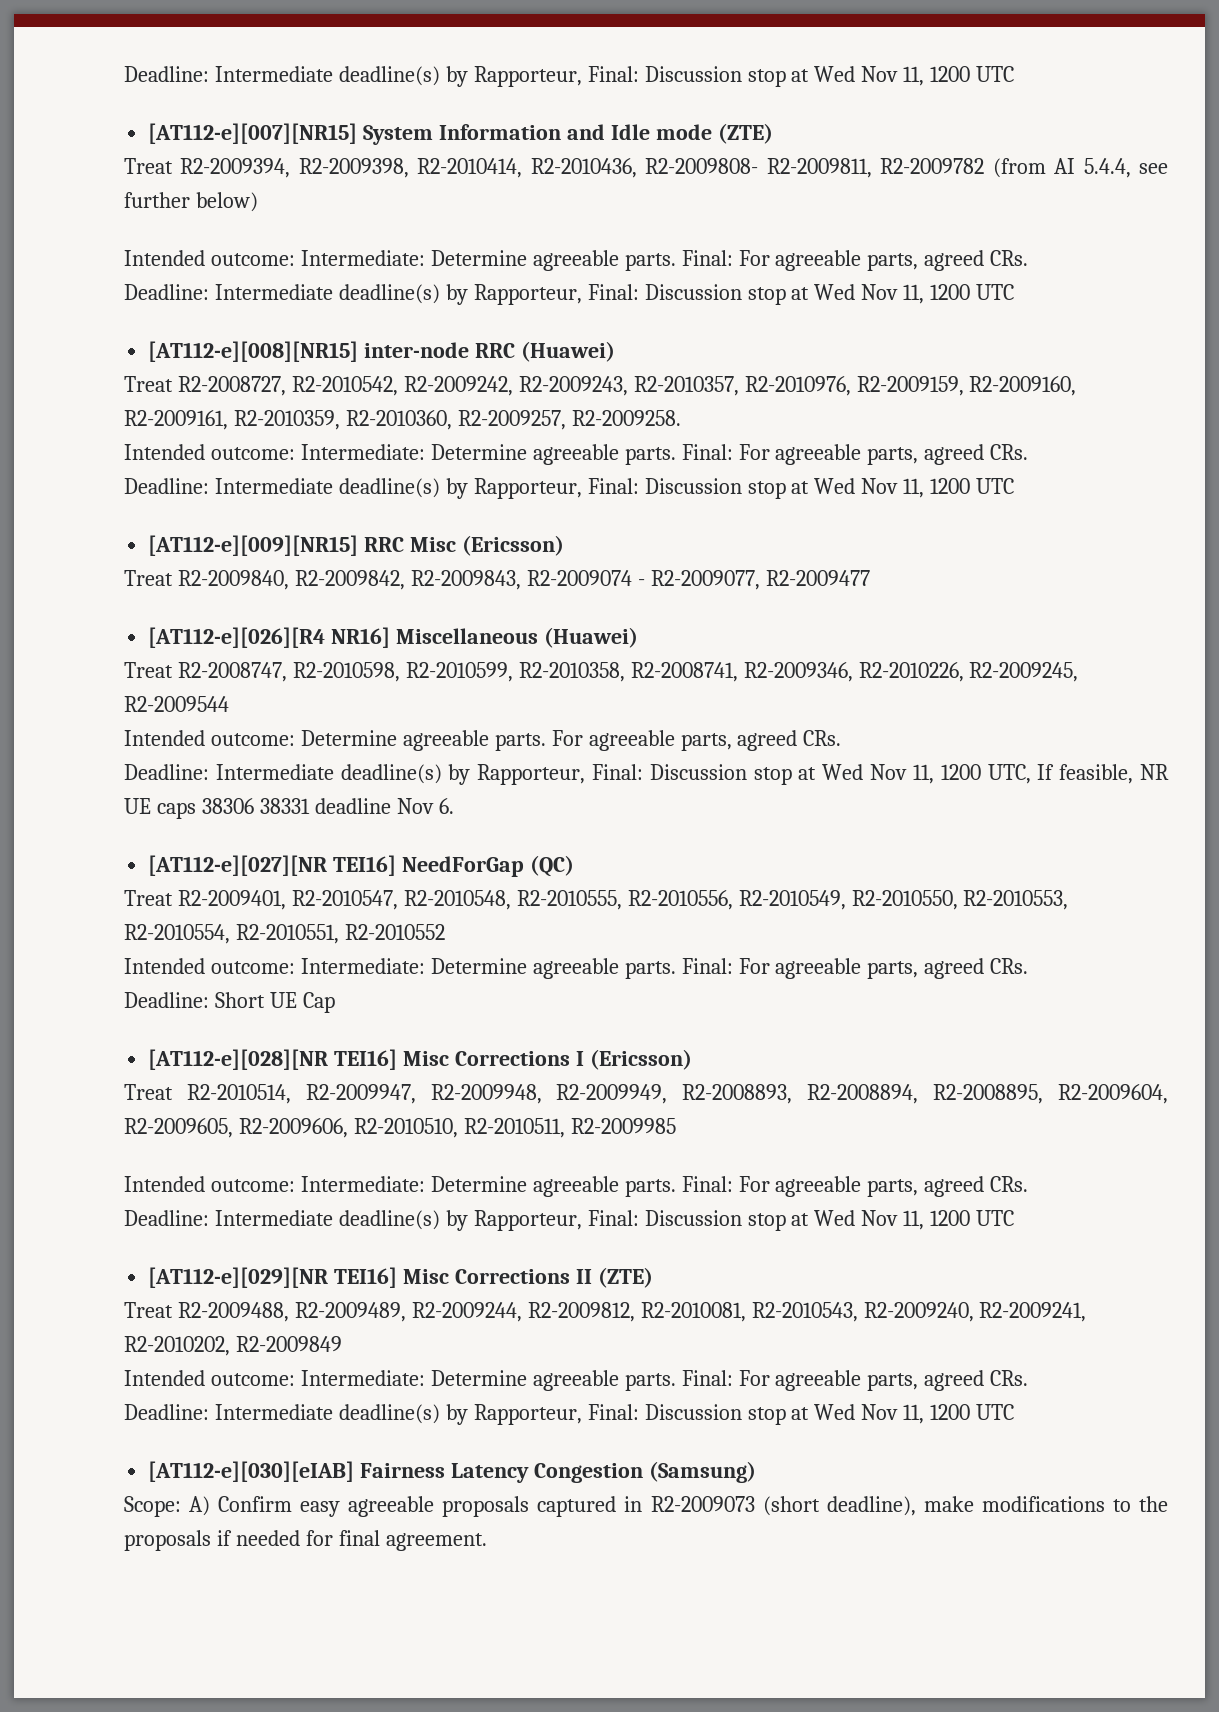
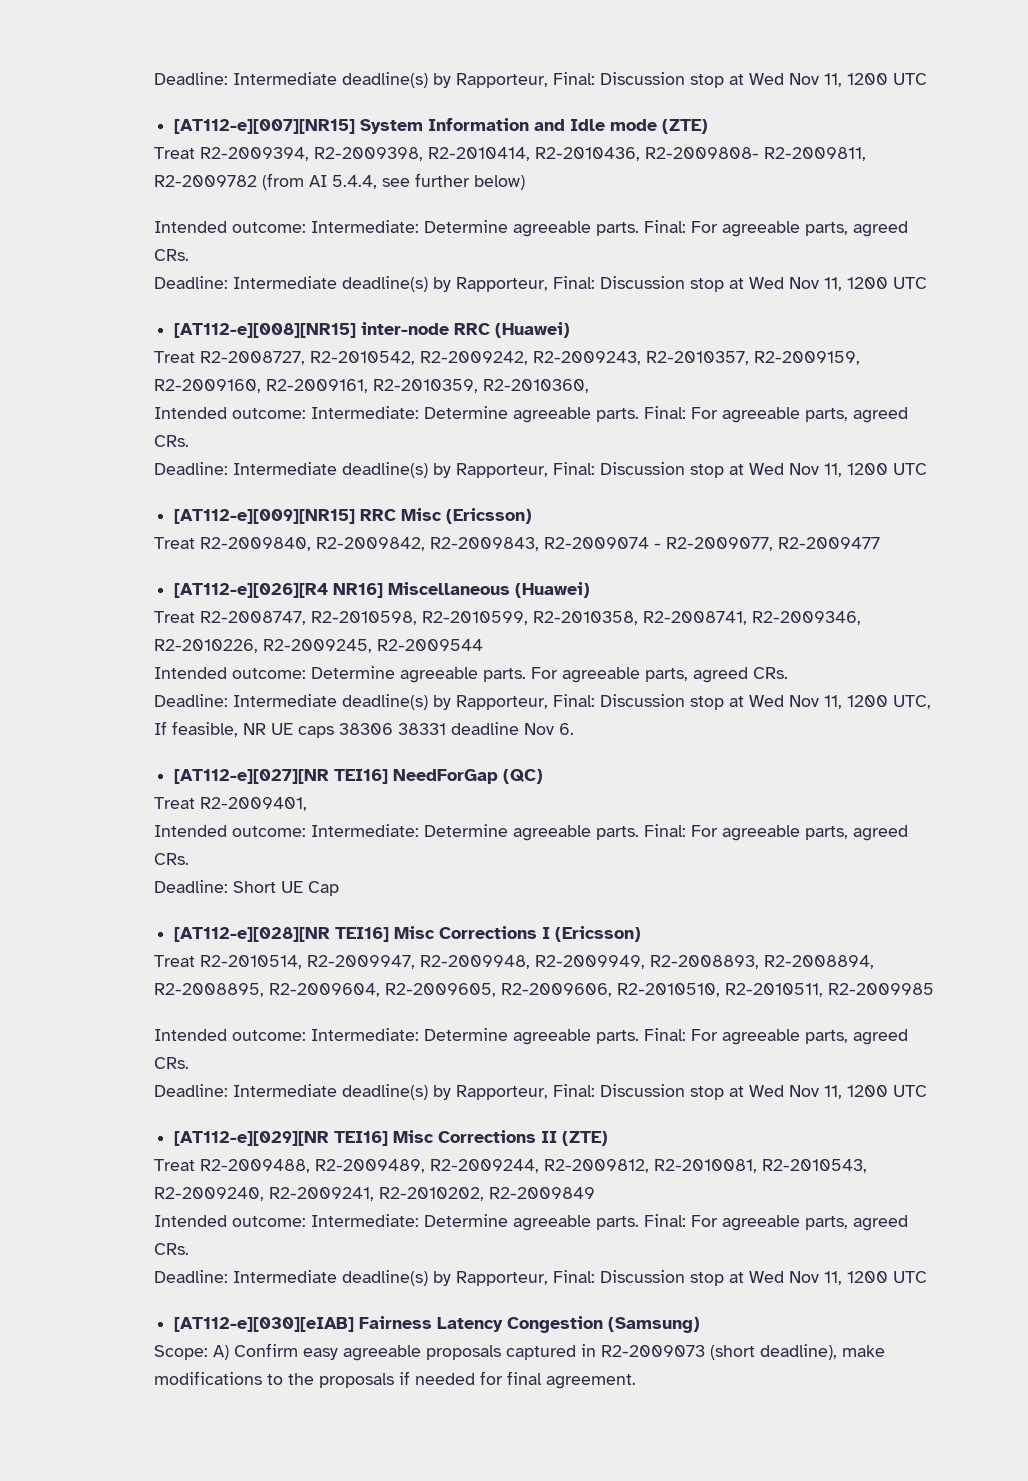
[744,376,851,396] R2-2010976, -> (750, 358) none
[457,410,681,430] R2-2009257, R2-2009258. -> (590, 386) none
[291,890,1069,910] [123,924,445,944] R2-2010547, R2-2010548, R2-2010555, R2-2010556, R2-2010549, R2-2010550, R2-2010553, R2-2010554, R2-2010551, R2-2010552 -> (308, 804) none

